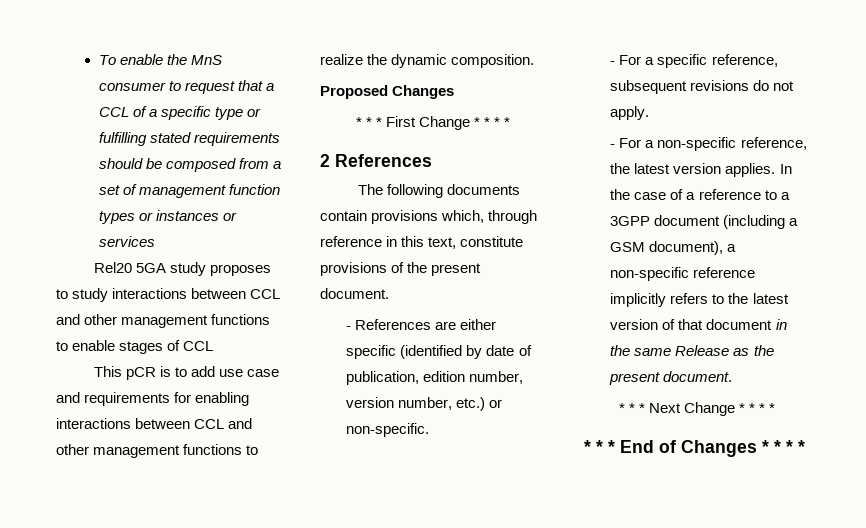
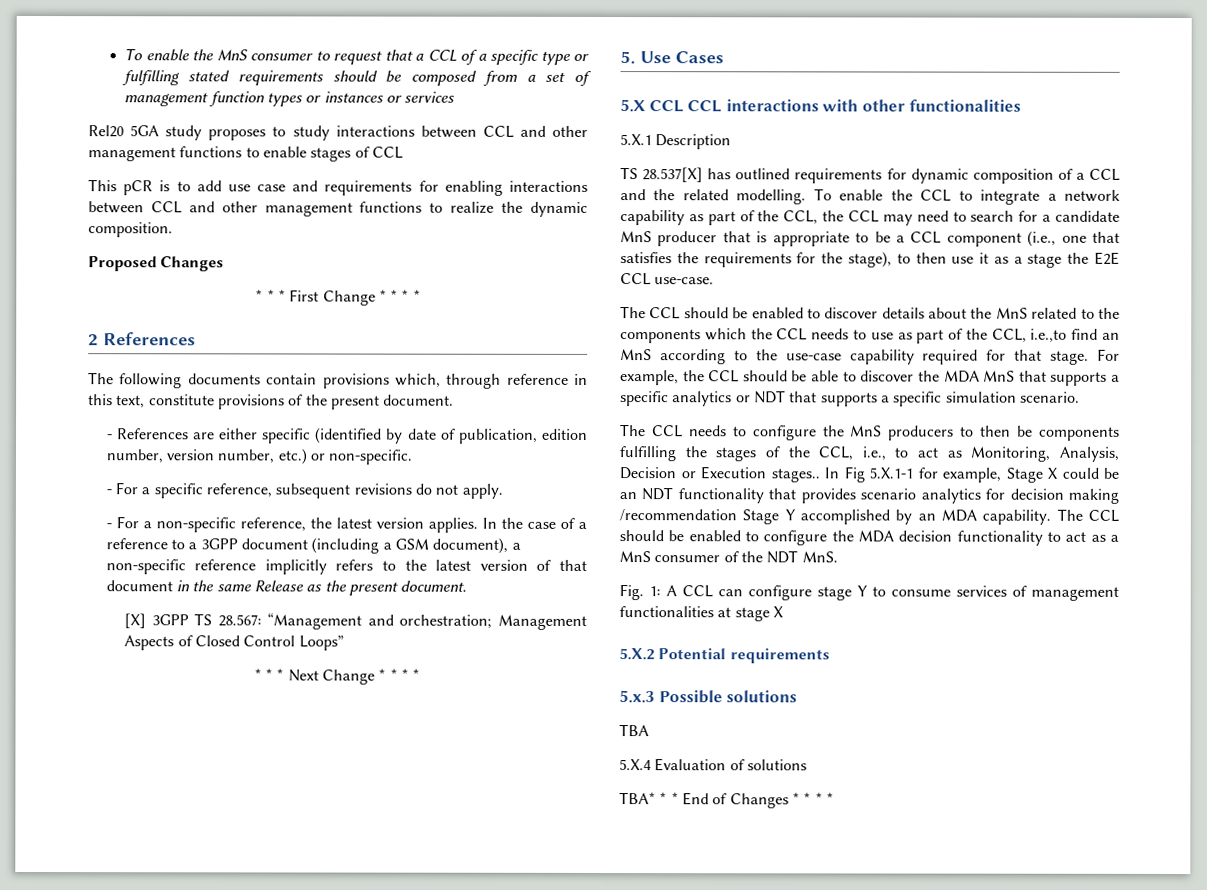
(733, 376) none -> [124,612,587,630] [124,635,344,651] // [X] 3GPP TS 28.567: “Management and orchestration; Management Aspects of Closed Control Loops”
[584,440,591,453] * -> [620,51,724,65] [620,99,1021,113] [620,134,732,150] [620,167,1120,184] [620,188,1120,205] [620,210,1120,226] [620,230,1120,247] [620,251,1120,268] [620,273,715,286] [620,306,1120,320] [620,328,1120,344] [620,348,1120,365] [620,370,1120,386] [620,390,1080,407] [620,424,1120,441] [619,446,1119,462] [619,466,1119,483] [619,487,1119,504] [619,508,1119,525] [619,530,1119,546] [619,550,838,564] [619,584,1119,601] [619,606,784,622] [619,648,830,664] [619,690,798,704] [619,724,649,737] [619,758,807,772] [619,792,656,805] 5. Use Cases // 5.X CCL CCL interactions with other functionalities // 5.X.1 Description // TS 28.537[X] has outlined requirements for dynamic composition of a CCL and the related modelling. To enable the CCL to integrate a network capability as part of the CCL, the CCL may need to search for a candidate MnS producer that is appropriate to be a CCL component (i.e., one that satisfies the requirements for the stage), to then use it as a stage the E2E CCL use-case. // The CCL should be enabled to discover details about the MnS related to the components which the CCL needs to use as part of the CCL, i.e.,to find an MnS according to the use-case capability required for that stage. For example, the CCL should be able to discover the MDA MnS that supports a specific analytics or NDT that supports a specific simulation scenario. // The CCL needs to configure the MnS producers to then be components fulfilling the stages of the CCL, i.e., to act as Monitoring, Analysis, Decision or Execution stages.. In Fig 5.X.1-1 for example, Stage X could be an NDT functionality that provides scenario analytics for decision making /recommendation Stage Y accomplished by an MDA capability. The CCL should be enabled to configure the MDA decision functionality to act as a MnS consumer of the NDT MnS. // Fig. 1: A CCL can configure stage Y to consume services of management functionalities at stage X // 5.X.2 Potential requirements // 5.x.3 Possible solutions // TBA // 5.X.4 Evaluation of solutions // TBA*

